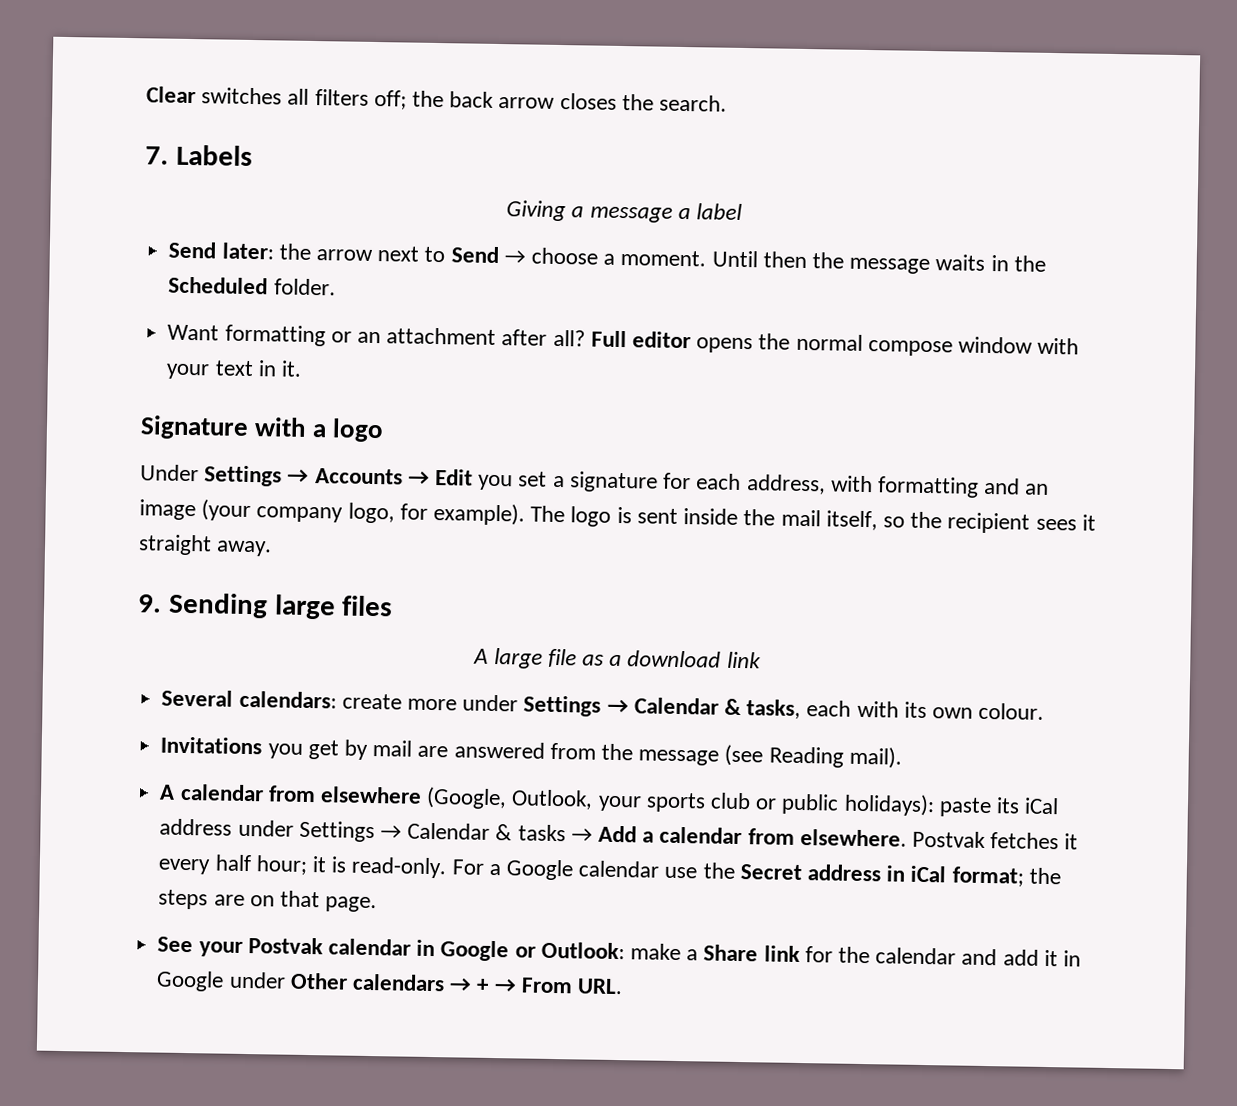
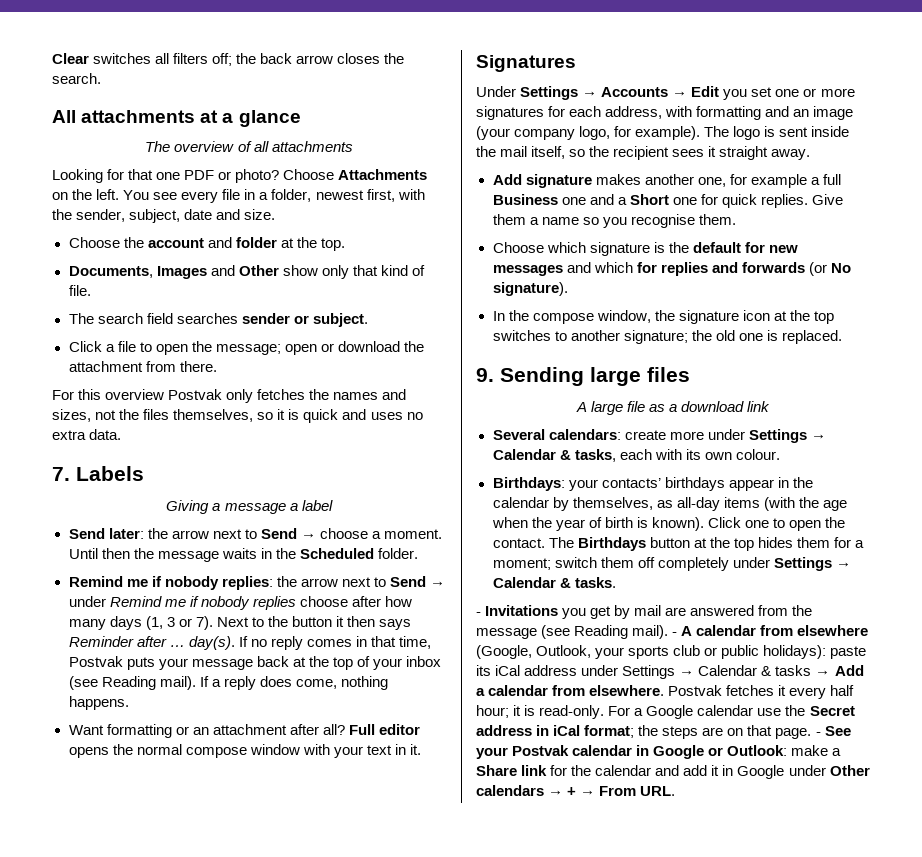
(728, 103) none -> [52,110,301,127] [145,141,353,152] [52,169,428,183] [52,189,425,203] [52,209,276,223] [68,237,345,251] [68,265,425,279] [68,285,91,296] [68,313,368,327] [68,341,425,355] [68,361,217,372] [52,389,407,403] [52,409,423,423] [52,429,122,440] // All attachments at a glance // The overview of all attachments // Looking for that one PDF or photo? Choose Attachments on the left. You see every file in a folder, newest first, with the sender, subject, date and size. // Choose the account and folder at the top. // Documents, Images and Other show only that kind of file. // The search field searches sender or subject. // Click a file to open the message; open or download the attachment from there. // For this overview Postvak only fetches the names and sizes, not the files themselves, so it is quick and uses no extra data.
(336, 287) none -> [68,576,446,590] [68,596,412,610] [68,616,412,630] [68,636,432,650] [68,656,442,670] [68,676,388,690] [68,696,129,710] // Remind me if nobody replies: the arrow next to Send → under Remind me if nobody replies choose after how many days (1, 3 or 7). Next to the button it then says Reminder after … day(s). If no reply comes in that time, Postvak puts your message back at the top of your inbox (see Reading mail). If a reply does come, nothing happens.
[140,415,384,443] Signature with a logo -> [476,55,576,72] Signatures
[552,471,658,493] a signature -> [775,88,855,97] [476,106,544,120] one or more signatures
(273, 548) none -> [492,174,841,188] [492,194,843,208] [492,214,736,228] [492,242,798,256] [492,262,851,276] [492,282,568,296] [492,310,834,324] [492,330,842,344] // Add signature makes another one, for example a full Business one and a Short one for quick replies. Give them a name so you recognise them. // Choose which signature is the default for new messages and which for replies and forwards (or No signature). // In the compose window, the signature icon at the top switches to another signature; the old one is replaced.
(1045, 711) none -> [492,477,813,491] [492,497,847,511] [491,517,846,531] [492,537,864,551] [492,557,851,571] [492,577,616,588] [476,612,481,616] Birthdays: your contacts’ birthdays appear in the calendar by themselves, as all-day items (with the age when the year of birth is known). Click one to open the contact. The Birthdays button at the top hides them for a moment; switch them off completely under Settings → Calendar & tasks. // -
(902, 757) // -> [672,632,678,636] -
(378, 904) // -> [815,732,821,736] -

